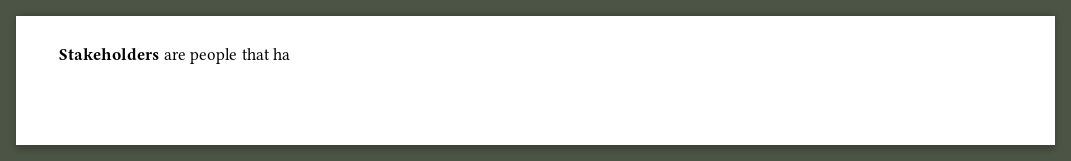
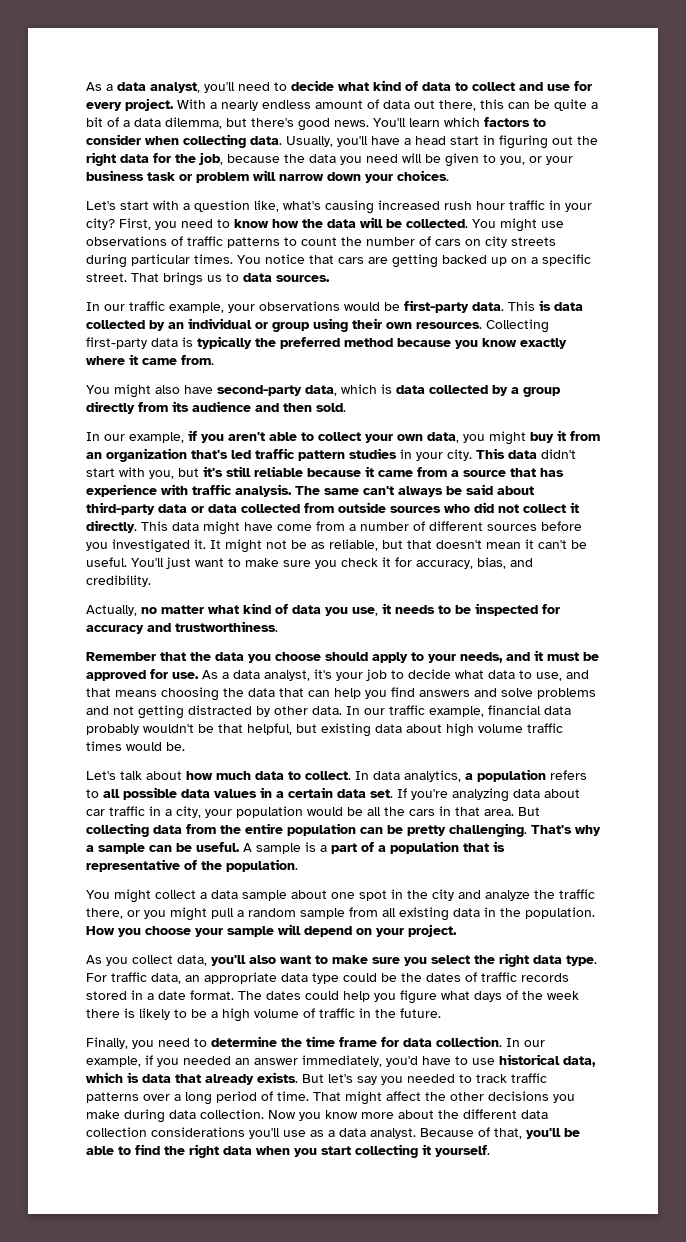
[59,48,291,64] Stakeholders are people that ha -> [86,80,592,93] [86,98,598,111] [86,117,546,131] [86,134,598,149] [86,152,573,167] [86,170,449,183] [86,200,592,214] [86,217,564,232] [86,236,556,248] [86,254,591,268] [86,272,330,286] [86,300,583,313] [86,318,549,333] [86,336,567,349] [86,354,214,365] [86,384,561,398] [86,401,346,414] [86,430,600,445] [86,448,576,462] [86,466,564,479] [86,484,534,497] [86,502,579,515] [86,520,582,535] [86,539,587,553] [86,557,533,569] [86,575,151,587] [86,603,560,616] [86,621,278,634] [86,650,599,663] [86,669,589,681] [86,687,596,701] [86,705,571,719] [86,723,563,737] [86,741,185,751] [86,769,587,782] [86,787,580,802] [86,806,540,818] [86,823,601,837] [86,841,505,854] [86,859,298,872] [86,889,595,903] [86,907,595,921] [86,924,457,937] [86,953,597,967] [86,972,569,984] [86,990,579,1004] [86,1008,441,1022] [86,1036,545,1049] [86,1054,596,1067] [86,1072,547,1085] [86,1091,575,1105] [86,1109,548,1123] [86,1127,580,1139] [86,1144,490,1158] As a data analyst, you'll need to decide what kind of data to collect and use for every project. With a nearly endless amount of data out there, this can be quite a bit of a data dilemma, but there's good news. You'll learn which factors to consider when collecting data. Usually, you'll have a head start in figuring out the right data for the job, because the data you need will be given to you, or your business task or problem will narrow down your choices. // Let's start with a question like, what's causing increased rush hour traffic in your city? First, you need to know how the data will be collected. You might use observations of traffic patterns to count the number of cars on city streets during particular times. You notice that cars are getting backed up on a specific street. That brings us to data sources. // In our traffic example, your observations would be first-party data. This is data collected by an individual or group using their own resources. Collecting first-party data is typically the preferred method because you know exactly where it came from. // You might also have second-party data, which is data collected by a group directly from its audience and then sold. // In our example, if you aren't able to collect your own data, you might buy it from an organization that's led traffic pattern studies in your city. This data didn't start with you, but it's still reliable because it came from a source that has experience with traffic analysis. The same can't always be said about third-party data or data collected from outside sources who did not collect it directly. This data might have come from a number of different sources before you investigated it. It might not be as reliable, but that doesn't mean it can't be useful. You'll just want to make sure you check it for accuracy, bias, and credibility. // Actually, no matter what kind of data you use, it needs to be inspected for accuracy and trustworthiness. // Remember that the data you choose should apply to your needs, and it must be approved for use. As a data analyst, it's your job to decide what data to use, and that means choosing the data that can help you find answers and solve problems and not getting distracted by other data. In our traffic example, financial data probably wouldn't be that helpful, but existing data about high volume traffic times would be. // Let's talk about how much data to collect. In data analytics, a population refers to all possible data values in a certain data set. If you're analyzing data about car traffic in a city, your population would be all the cars in that area. But collecting data from the entire population can be pretty challenging. That's why a sample can be useful. A sample is a part of a population that is representative of the population. // You might collect a data sample about one spot in the city and analyze the traffic there, or you might pull a random sample from all existing data in the population. How you choose your sample will depend on your project. // As you collect data, you'll also want to make sure you select the right data type. For traffic data, an appropriate data type could be the dates of traffic records stored in a date format. The dates could help you figure what days of the week there is likely to be a high volume of traffic in the future. // Finally, you need to determine the time frame for data collection. In our example, if you needed an answer immediately, you'd have to use historical data, which is data that already exists. But let's say you needed to track traffic patterns over a long period of time. That might affect the other decisions you make during data collection. Now you know more about the different data collection considerations you'll use as a data analyst. Because of that, you'll be able to find the right data when you start collecting it yourself.

